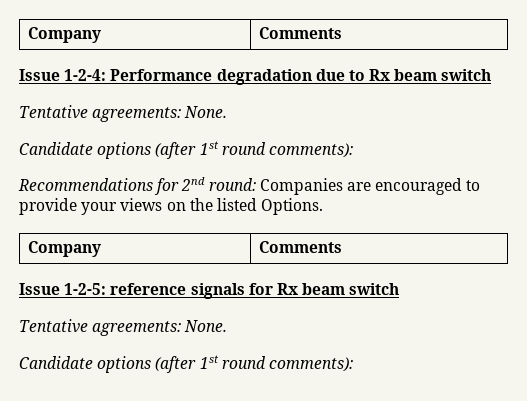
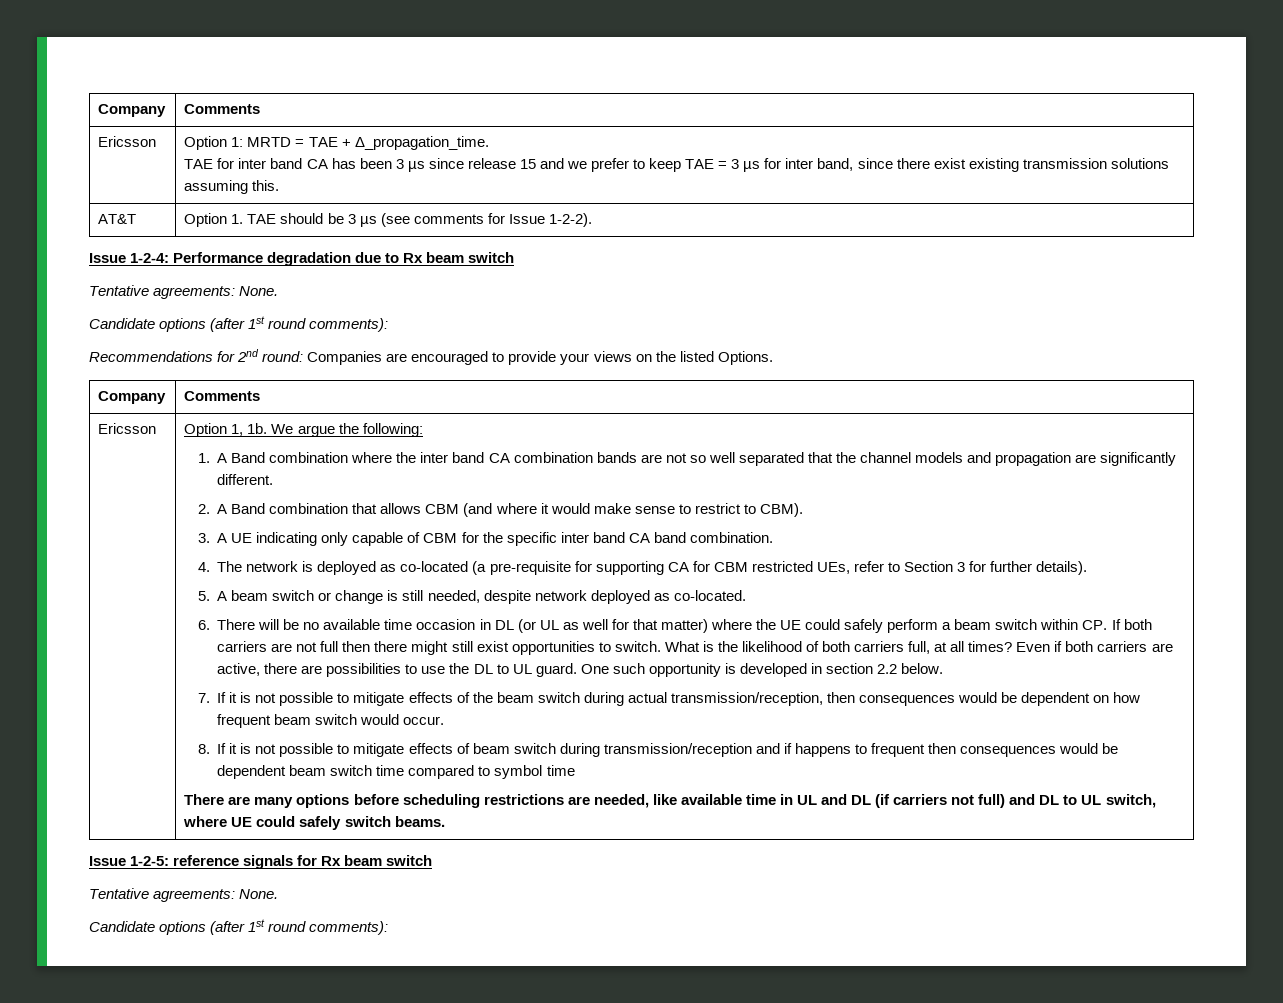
[28,27,102,43] [259,27,343,39] Company | Comments -> [98,104,167,117] [184,104,261,114] [98,136,157,147] [184,136,489,150] [184,158,1169,172] [184,180,280,194] [98,214,137,224] [184,213,592,227] Company | Comments // Ericsson | Option 1: MRTD = TAE + Δ_propagation_time. // TAE for inter band CA has been 3 µs since release 15 and we prefer to keep TAE = 3 µs for inter band, since there exist existing transmission solutions assuming this. // AT&T | Option 1. TAE should be 3 µs (see comments for Issue 1-2-2).
(343, 247) none -> [98,423,157,434] [184,423,423,437] [197,452,1177,466] [217,474,274,485] [197,503,803,517] [197,532,773,546] [197,561,1088,575] [197,590,746,604] [197,619,1152,633] [217,641,1173,655] [217,663,944,677] [197,692,1141,706] [217,714,445,728] [197,743,1119,757] [217,765,575,779] [184,794,1156,808] [183,816,445,830] // Ericsson | Option 1, 1b. We argue the following: // 1. A Band combination where the inter band CA combination bands are not so well separated that the channel models and propagation are significantly different. // 2. A Band combination that allows CBM (and where it would make sense to restrict to CBM). // 3. A UE indicating only capable of CBM for the specific inter band CA band combination. // 4. The network is deployed as co-located (a pre-requisite for supporting CA for CBM restricted UEs, refer to Section 3 for further details). // 5. A beam switch or change is still needed, despite network deployed as co-located. // 6. There will be no available time occasion in DL (or UL as well for that matter) where the UE could safely perform a beam switch within CP. If both carriers are not full then there might still exist opportunities to switch. What is the likelihood of both carriers full, at all times? Even if both carriers are active, there are possibilities to use the DL to UL guard. One such opportunity is developed in section 2.2 below. // 7. If it is not possible to mitigate effects of the beam switch during actual transmission/reception, then consequences would be dependent on how frequent beam switch would occur. // 8. If it is not possible to mitigate effects of beam switch during transmission/reception and if happens to frequent then consequences would be dependent beam switch time compared to symbol time // There are many options before scheduling restrictions are needed, like available time in UL and DL (if carriers not full) and DL to UL switch, where UE could safely switch beams.

